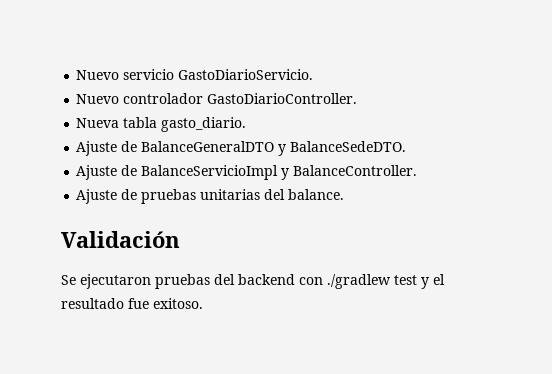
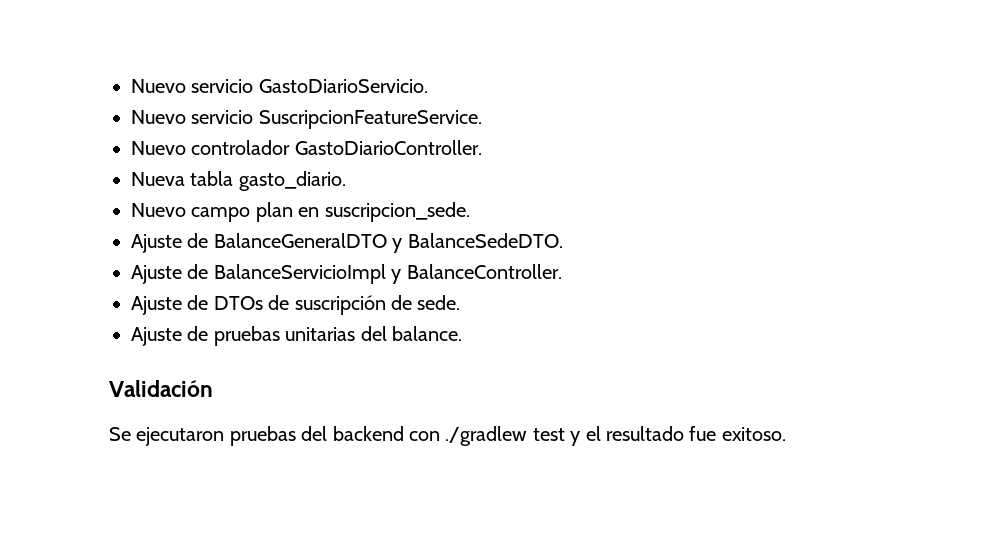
(314, 74) none -> [131,110,482,129] // Nuevo servicio SuscripcionFeatureService.
(247, 124) none -> [131,202,470,222] // Nuevo campo plan en suscripcion_sede.
(418, 170) none -> [131,295,461,315] // Ajuste de DTOs de suscripción de sede.

